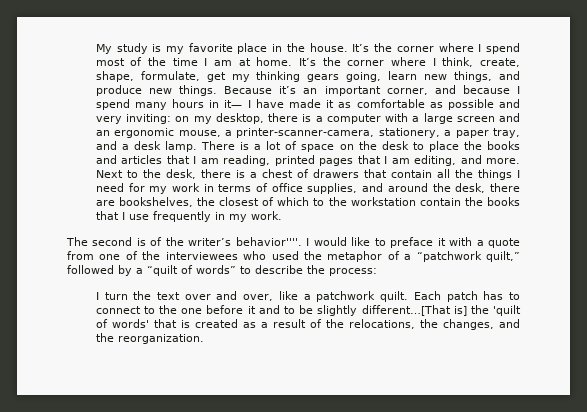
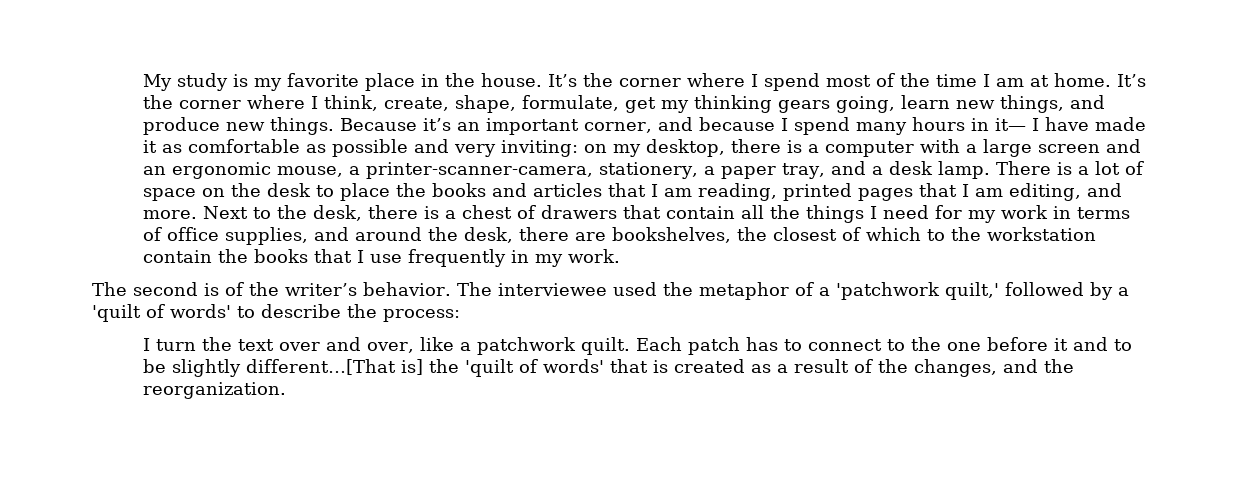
[235,237,520,248] [67,251,267,260] behavior''''. I would like to preface it with a quote from one of the interviewees who -> [363,282,607,296] behavior. The interviewee
[416,251,520,262] “patchwork quilt,” -> [835,282,999,300] 'patchwork quilt,'
[147,265,236,276] “quilt of words” -> [92,304,231,322] 'quilt of words'
[348,319,438,329] relocations, the -> (909, 366) none

